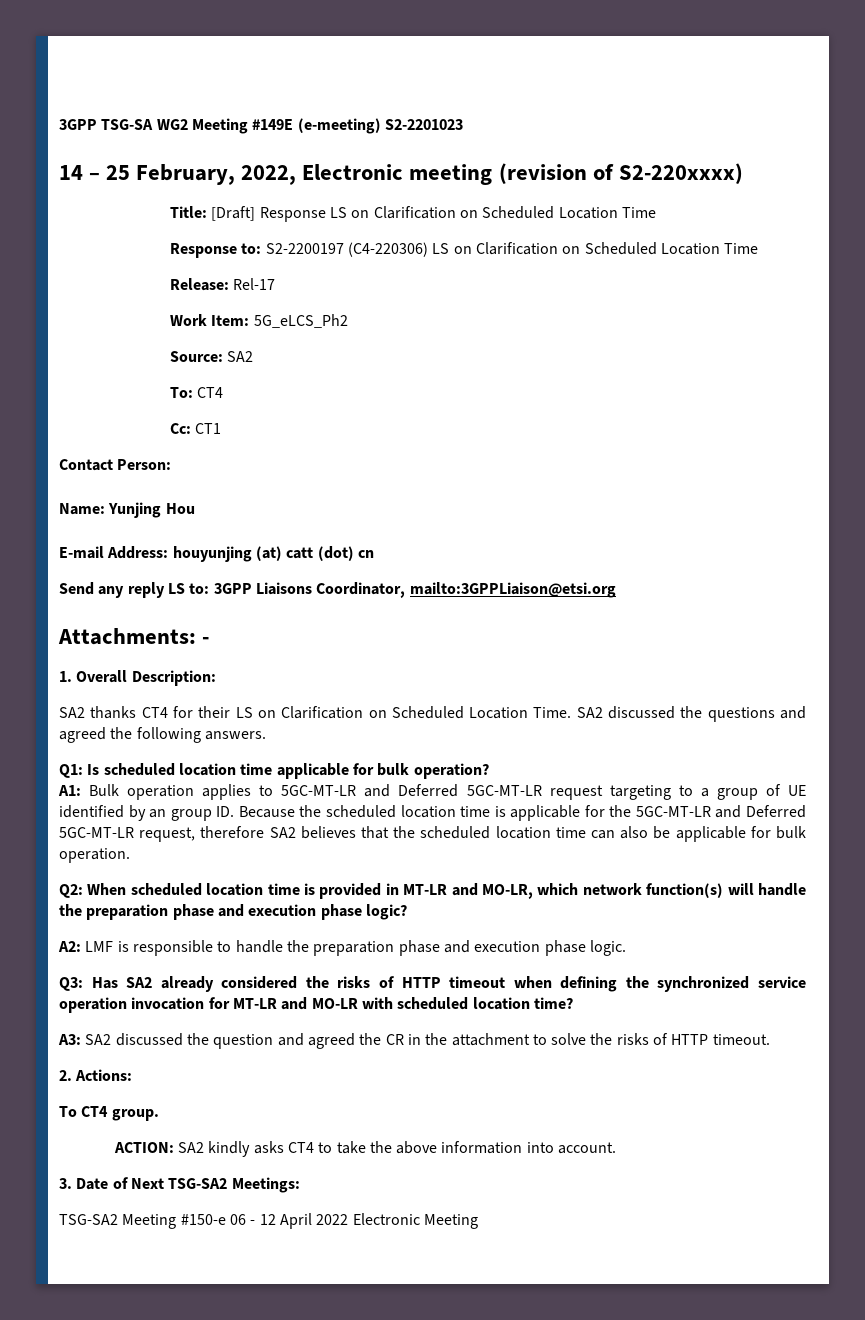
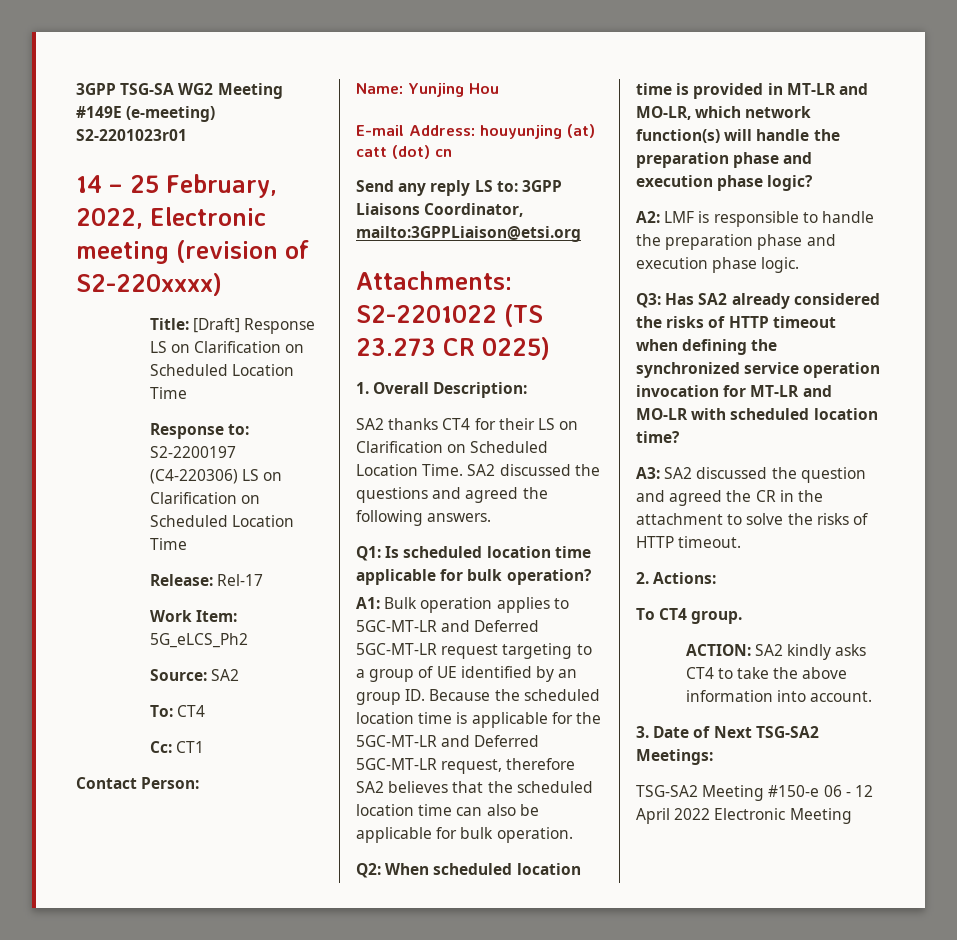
[384,119,463,130] S2-2201023 -> [76,129,187,141] S2-2201023r01
[202,637,210,644] - -> [356,304,543,327] [356,337,550,360] S2-2201022 (TS 23.273 CR 0225)

